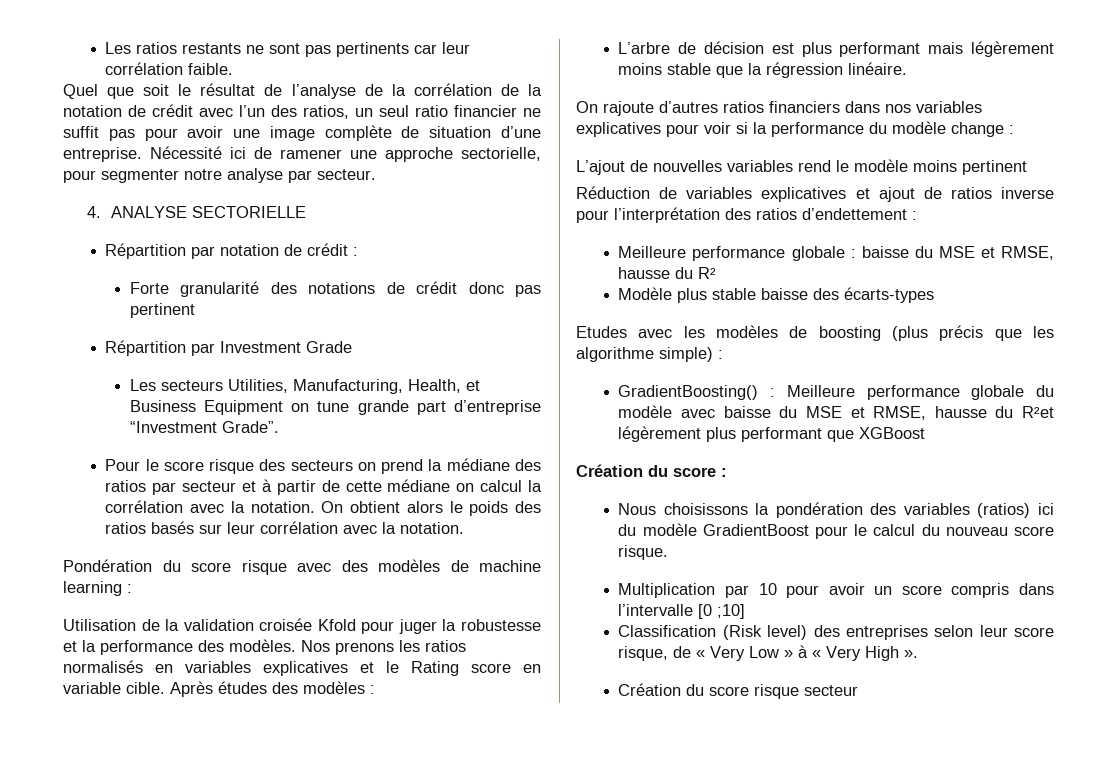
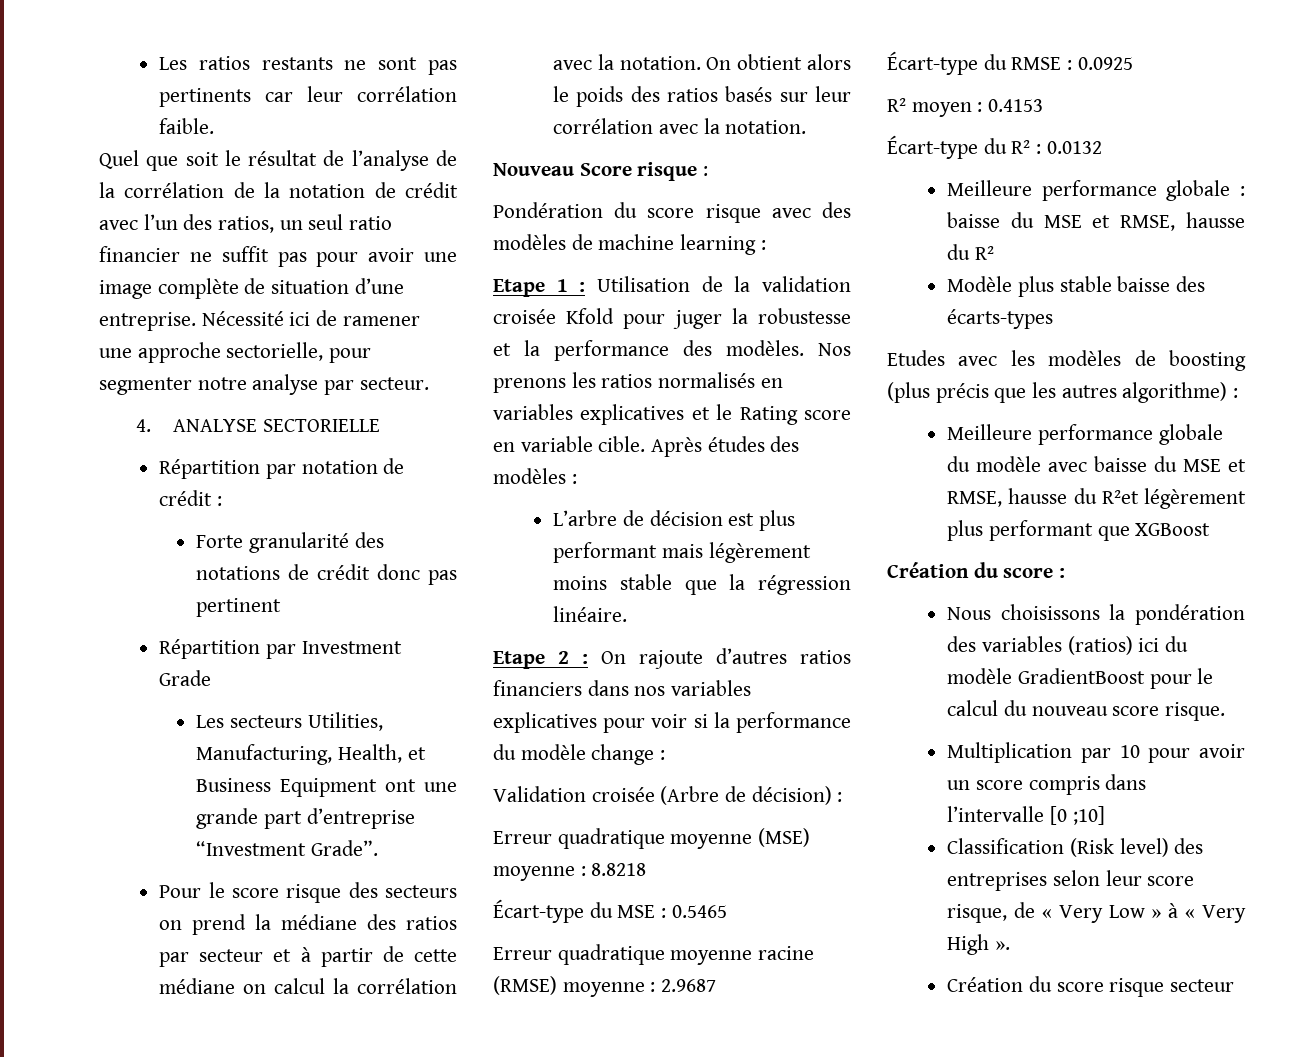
[291,401,350,412] on tune -> [385,779,457,792] ont une
(465, 528) none -> [493,162,709,181] // Nouveau Score risque :
(132, 588) none -> [493,279,586,297] Etape 1 :
(908, 68) none -> [493,651,588,669] Etape 2 :
[576,159,1027,175] [576,186,1054,202] [576,207,917,223] L’ajout de nouvelles variables rend le modèle moins pertinent // Réduction de variables explicatives et ajout de ratios inverse pour l’interprétation des ratios d’endettement : -> [493,786,843,805] [493,828,811,849] [493,863,647,881] [493,899,727,923] [493,944,815,965] [493,976,717,997] [887,51,1133,75] [887,98,1044,117] [887,135,1102,159] Validation croisée (Arbre de décision) : // Erreur quadratique moyenne (MSE) moyenne : 8.8218 // Écart-type du MSE : 0.5465 // Erreur quadratique moyenne racine (RMSE) moyenne : 2.9687 // Écart-type du RMSE : 0.0925 // R² moyen : 0.4153 // Écart-type du R² : 0.0132
[576,347,723,362] [618,385,776,400] algorithme simple) : // GradientBoosting() : -> [1061,382,1239,403] autres algorithme) : //

